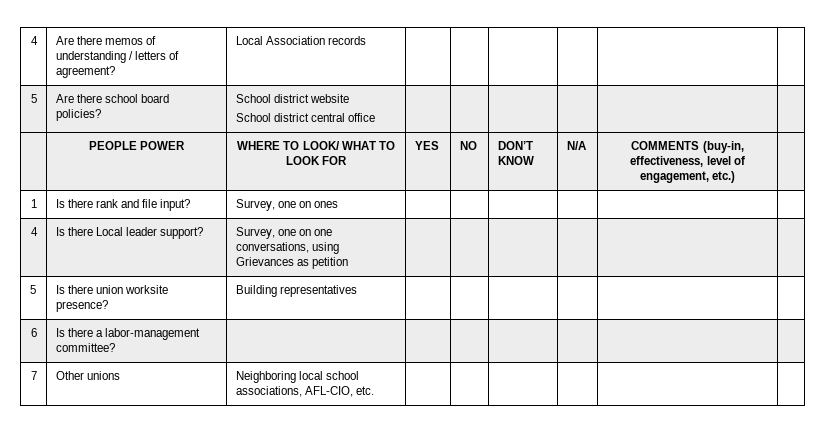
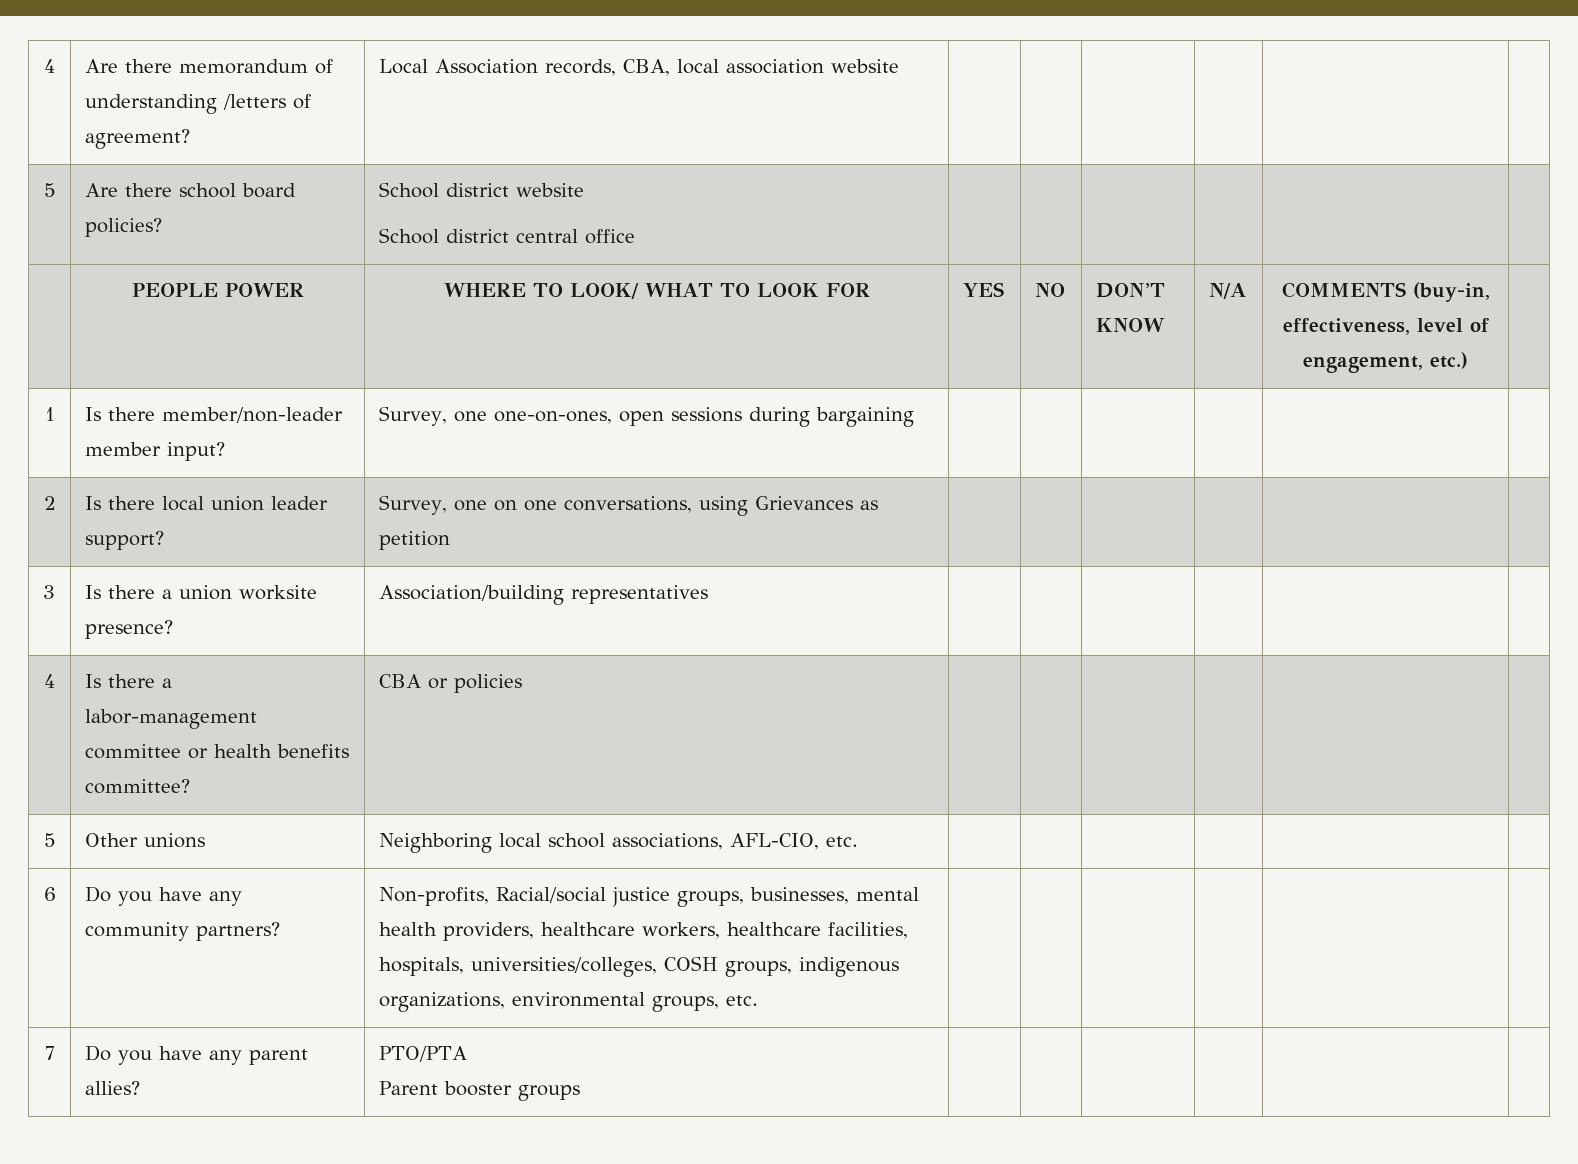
[105,38,144,45] memos -> [178,59,308,74] memorandum
[128,51,167,60] / letters -> [222,94,286,110] /letters
[328,36,367,45] records -> [544,59,899,76] records, CBA, local association website
[96,199,158,208] rank and file -> [161,407,343,423] [84,442,161,456] member/non-leader member
[299,201,339,208] [30,227,38,236] [55,227,124,236] on ones | | | | | | // 4 | Is there Local -> [493,407,914,427] [43,496,56,510] [84,496,264,511] one-on-ones, open sessions during bargaining | | | | | | // 2 | Is there local union
[29,285,36,294] [55,285,93,294] 5 | Is there -> [42,585,55,599] [84,585,172,599] 3 | Is there a
[235,285,277,297] Building -> [378,585,564,605] Association/building
[30,328,37,337] 6 -> [44,674,55,688] 4
[55,343,115,352] [30,371,37,380] committee? | | | | | | | // 7 -> [84,744,349,759] [84,779,190,794] [378,674,522,693] [43,833,56,847] committee or health benefits committee? | CBA or policies | | | | | | // 5
(375, 390) none -> [43,887,56,901] [84,886,242,906] [84,922,280,941] [378,887,919,907] [378,922,908,941] [378,956,899,977] [378,992,758,1012] [44,1046,55,1060] [84,1045,308,1065] [84,1081,140,1095] [378,1046,467,1062] [378,1081,580,1101] // 6 | Do you have any community partners? | Non-profits, Racial/social justice groups, businesses, mental health providers, healthcare workers, healthcare facilities, hospitals, universities/colleges, COSH groups, indigenous organizations, environmental groups, etc. | | | | | | // 7 | Do you have any parent allies? | PTO/PTA // Parent booster groups | | | | | |

